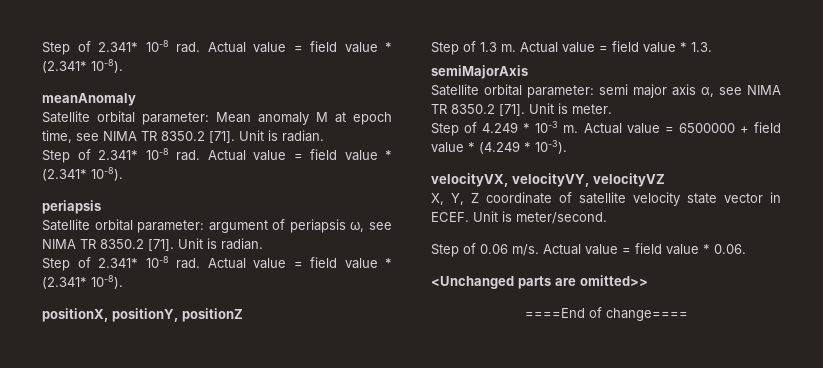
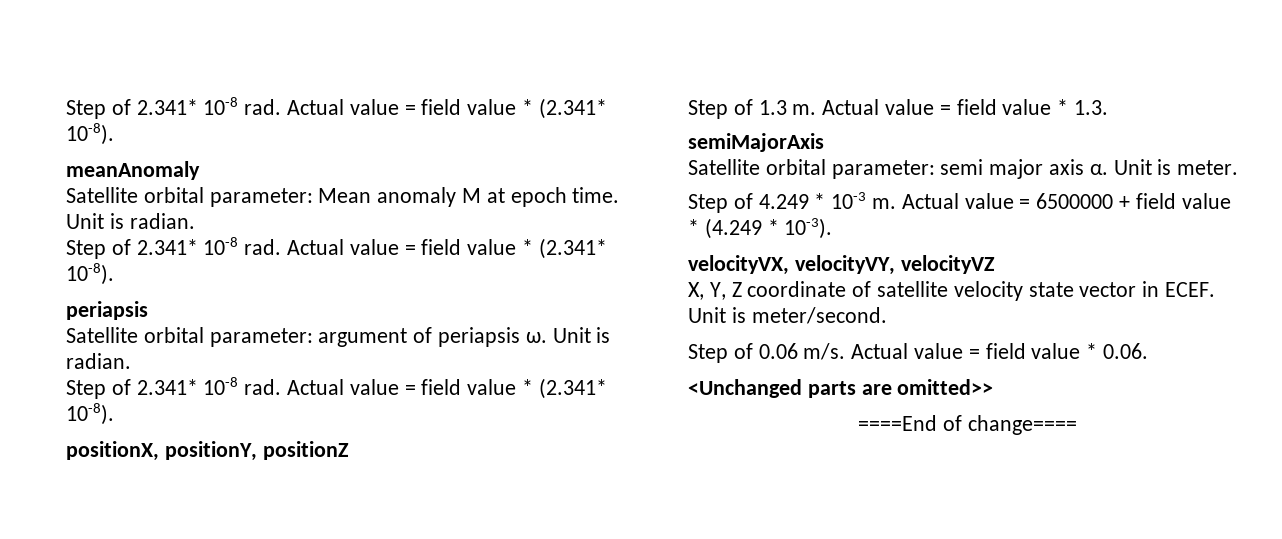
[42,130,235,143] time, see NIMA TR 8350.2 [71]. -> [572,187,620,203] time.
[350,222,392,232] [42,239,174,251] ω, see NIMA TR 8350.2 [71]. -> [525,332,547,343] ω.
[701,85,781,97] [431,104,525,116] α, see NIMA TR 8350.2 [71]. -> [1089,164,1108,175] α.

